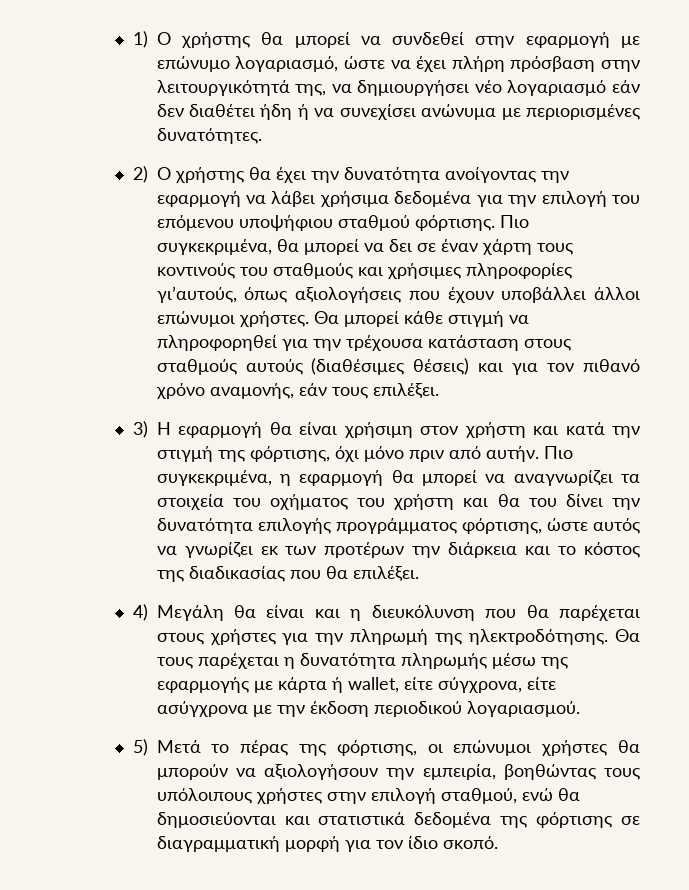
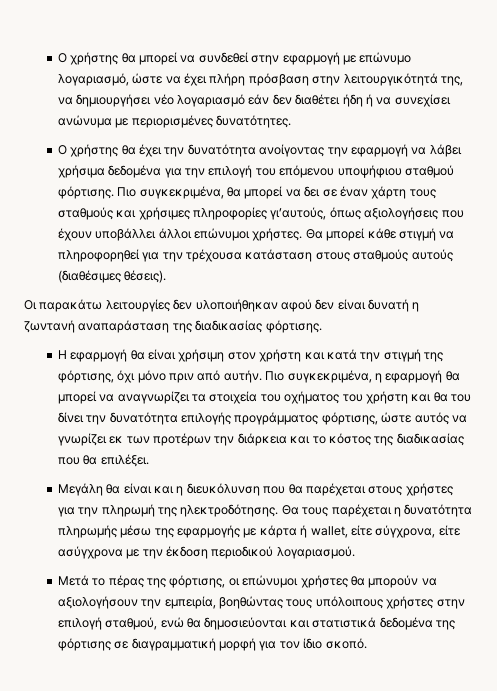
[132,31,148,48] 1) -> (57, 58) none
[132,166,148,183] 2) -> (292, 121) none
[156,263,268,279] κοντινούς του -> (436, 194) none
[413,358,640,375] [155,383,439,399] [132,421,148,438] θέσεις) και για τον πιθανό χρόνο αναμονής, εάν τους επιλέξει. // 3) -> [124,270,167,283] [24,299,420,312] [24,320,322,333] θέσεις). // Οι παρακάτω λειτουργίες δεν υλοποιήθηκαν αφού δεν είναι δυνατή η ζωντανή αναπαράσταση της διαδικασίας φόρτισης. //
[132,604,148,621] 4) -> (149, 460) none
[132,739,148,756] 5) -> (355, 552) none

